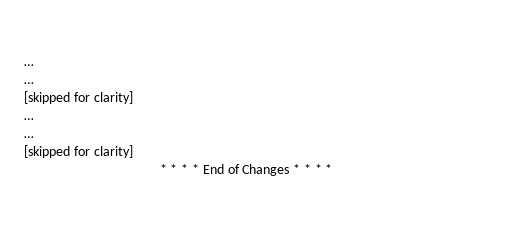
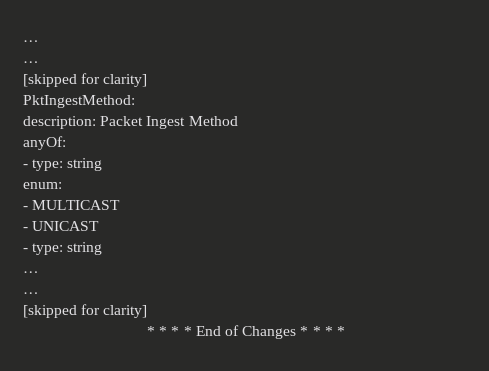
[24,64,34,66] [24,82,34,84] [24,91,133,104] … // … // [skipped for clarity] -> [23,40,39,42] [23,61,39,63] [23,73,148,87] [23,95,135,108] [23,116,238,129] [23,136,66,150] [23,158,103,171] [23,182,62,189] [23,200,121,210] [23,221,100,231] [23,242,103,255] … // … // [skipped for clarity] // PktIngestMethod: // description: Packet Ingest Method // anyOf: // - type: string // enum: // - MULTICAST // - UNICAST // - type: string

